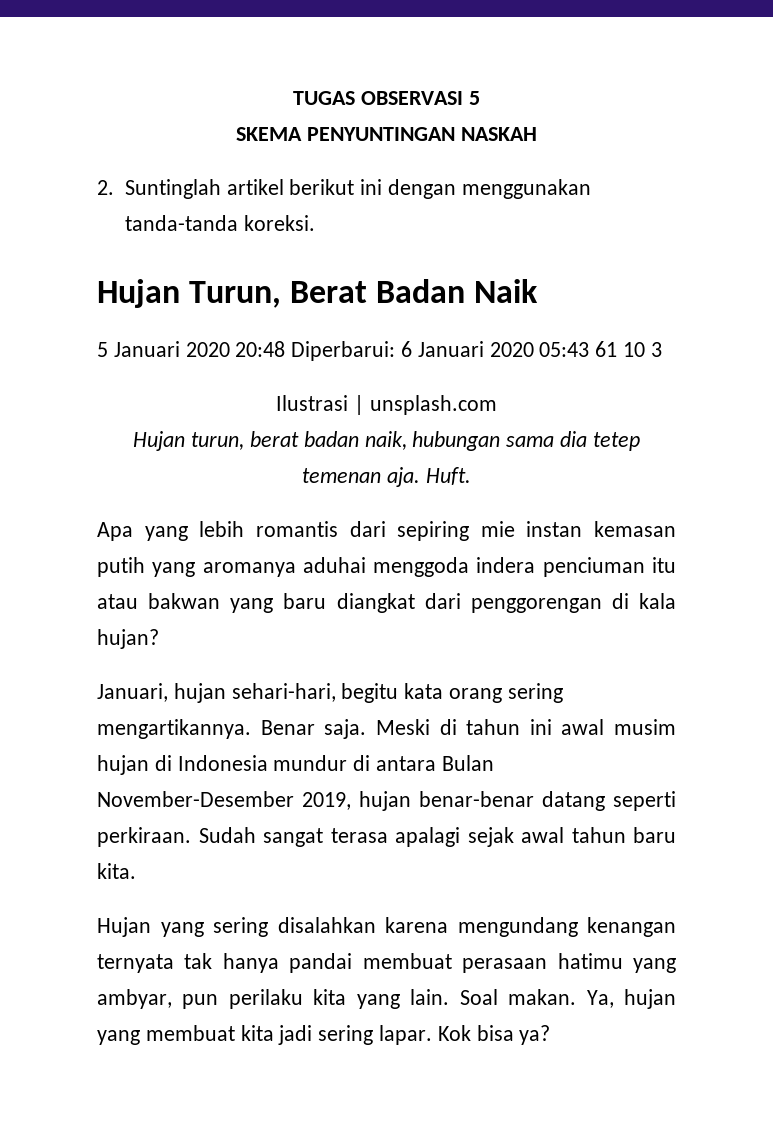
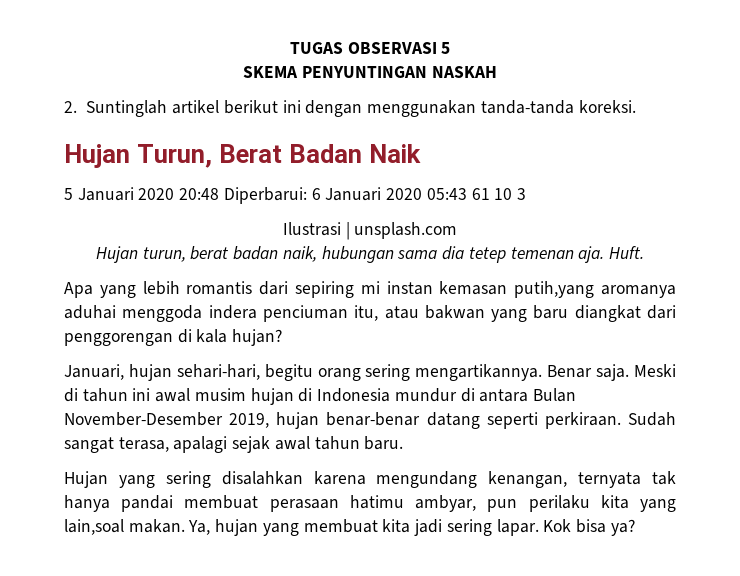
[480,521,515,537] mie -> [360,281,380,294] mi
[97,557,196,577] putih yang -> [514,281,595,298] putih,yang
[652,557,676,573] itu -> [354,305,379,321] itu,
[404,683,444,699] kata -> (313, 372) none
[330,828,388,843] terasa -> [118,437,169,452] terasa,
[633,827,676,843] [97,863,136,879] baru kita. -> [364,436,404,450] baru.
[587,917,676,937] kenangan -> [488,471,568,488] kenangan,
[633,958,677,973] yang -> (404, 502) none
[410,989,498,1005] lain. Soal -> [64,519,124,535] lain,soal

